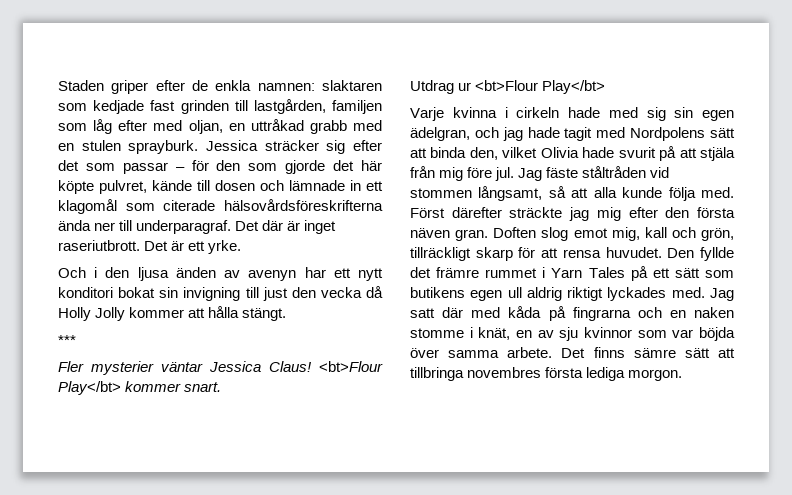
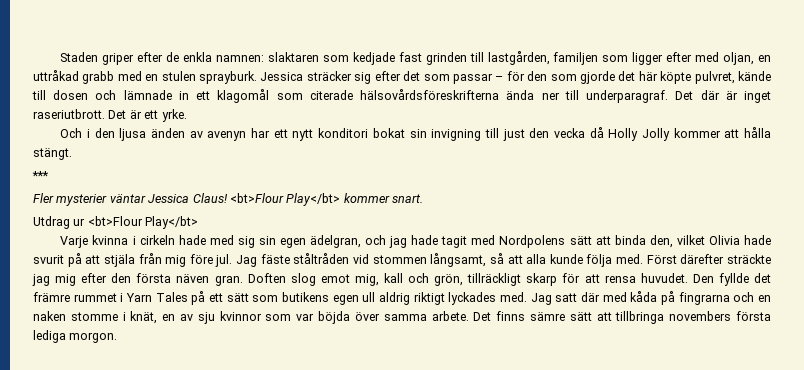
[93,119,113,134] låg -> [632,52,664,65] ligger
[467,367,542,378] novembres -> [669,311,732,321] novembers

